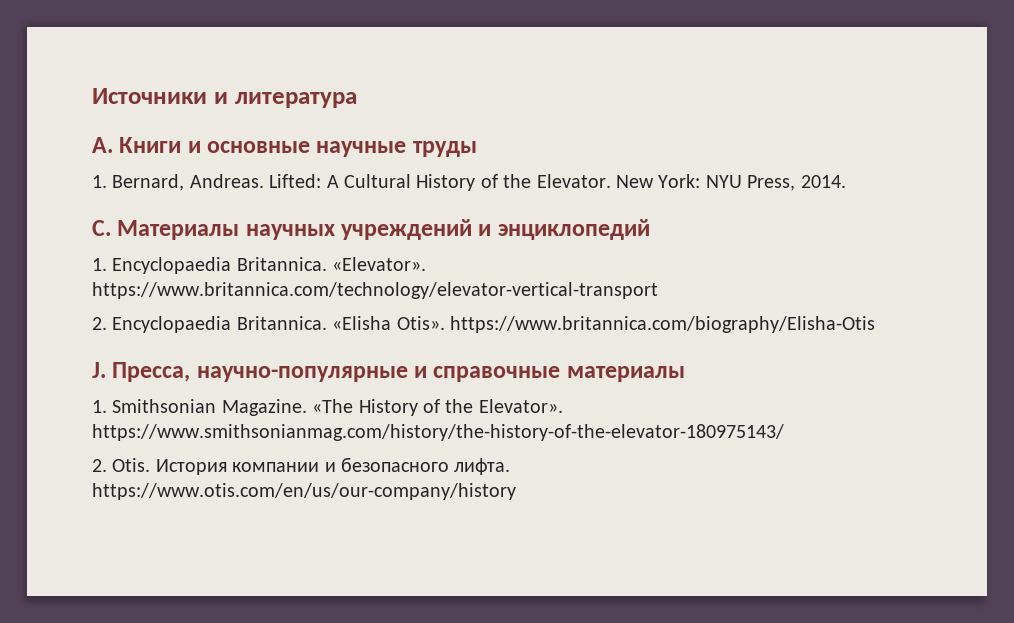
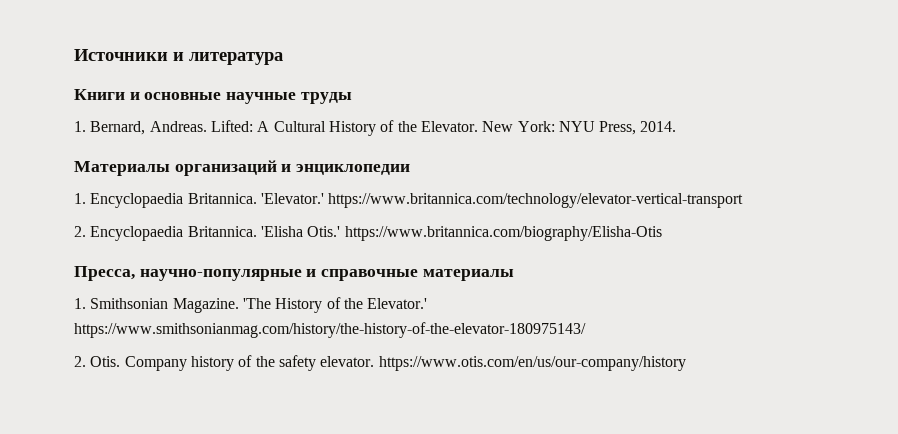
[92,137,113,153] A. -> (283, 58) none
[92,219,650,240] C. Материалы научных учреждений и энциклопедий -> [74,160,411,176] Материалы организаций и энциклопедии
[332,257,427,271] «Elevator». -> [260,193,324,204] 'Elevator.'
[332,316,445,330] «Elisha Otis». -> [260,226,341,237] 'Elisha Otis.'
[92,362,106,378] J. -> (662, 233) none
[312,399,563,416] «The History of the Elevator». -> [242,297,428,313] 'The History of the Elevator.'
[155,457,511,475] История компании и безопасного лифта. -> [124,355,375,371] Company history of the safety elevator.

